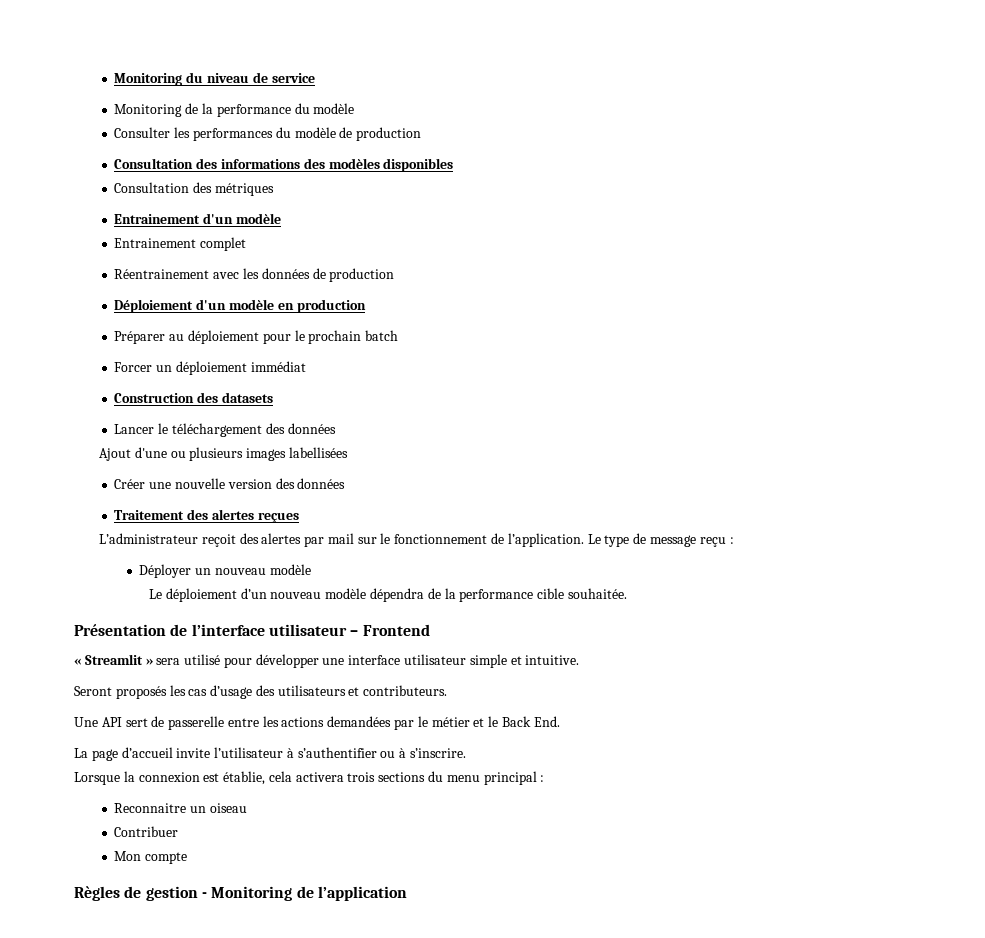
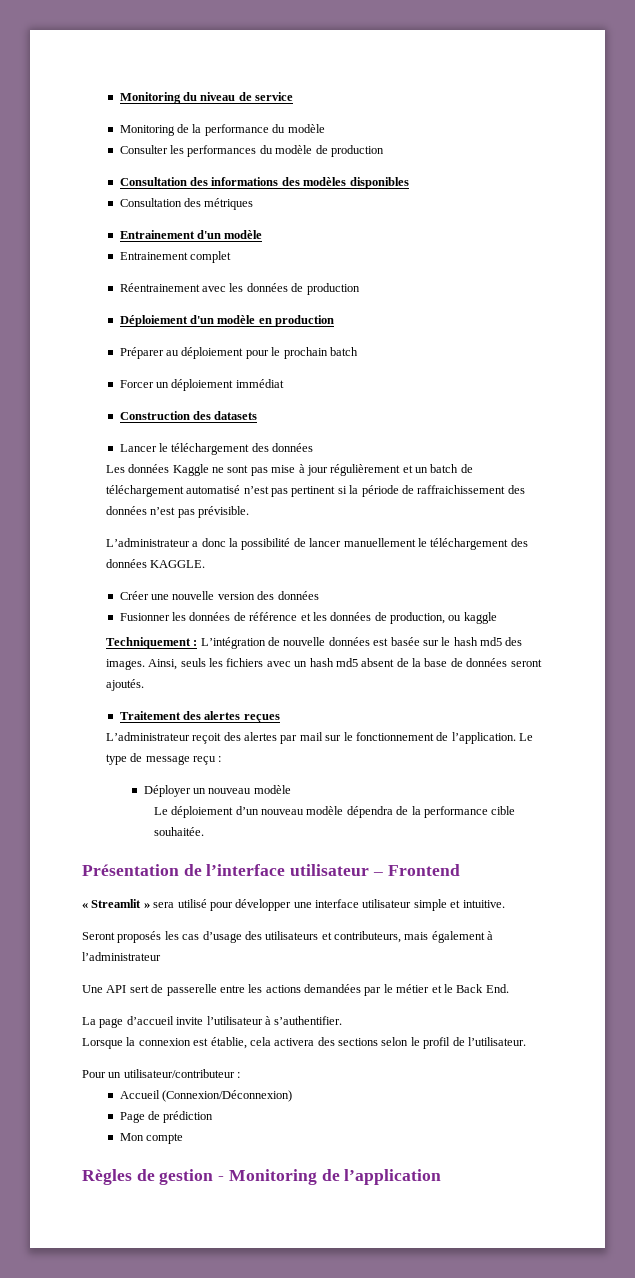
[99,447,348,461] Ajout d'une ou plusieurs images labellisées -> [105,464,473,476] [105,485,525,497] [105,506,250,518] [105,538,528,550] [105,559,206,568] Les données Kaggle ne sont pas mise à jour régulièrement et un batch de téléchargement automatisé n’est pas pertinent si la période de raffraichissement des données n’est pas prévisible. // L’administrateur a donc la possibilité de lancer manuellement le téléchargement des données KAGGLE.
(346, 483) none -> [119,612,497,624] [105,637,523,649] [105,658,542,670] [105,679,144,691] // Fusionner les données de référence et les données de production, ou kaggle // Techniquement : L’intégration de nouvelle données est basée sur le hash md5 des images. Ainsi, seuls les fichiers avec un hash md5 absent de la base de données seront ajoutés.
[363,685,448,696] contributeurs. -> [334,931,494,943] [82,952,161,961] contributeurs, mais également à l’administrateur
[297,747,467,758] s’authentifier ou à s’inscrire. -> [274,1016,343,1025] s’authentifier.
[347,771,545,785] [114,803,247,813] [114,826,179,837] trois sections du menu principal : // Reconnaitre un oiseau // Contribuer -> [317,1037,526,1049] [82,1069,241,1078] [119,1090,293,1102] [119,1111,214,1123] des sections selon le profil de l’utilisateur. // Pour un utilisateur/contributeur : // Accueil (Connexion/Déconnexion) // Page de prédiction

